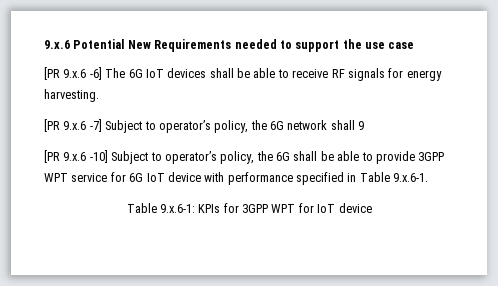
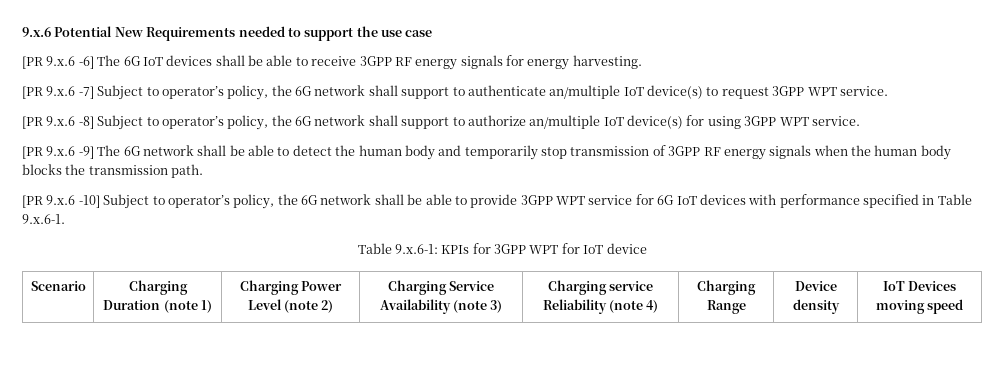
[331,69,345,78] RF -> [359,56,458,70] 3GPP RF energy
[358,121,365,130] 9 -> [401,85,888,99] [22,115,860,130] [22,145,951,160] [22,164,204,178] support to authenticate an/multiple IoT device(s) to request 3GPP WPT service. // [PR 9.x.6 -8] Subject to operator’s policy, the 6G network shall support to authorize an/multiple IoT device(s) for using 3GPP WPT service. // [PR 9.x.6 -9] The 6G network shall be able to detect the human body and temporarily stop transmission of 3GPP RF energy signals when the human body blocks the transmission path.
(290, 156) none -> [320,194,372,205] network
[167,172,201,182] device -> [699,194,746,205] devices
(372, 208) none -> [30,281,86,291] [128,280,188,295] [103,300,212,313] [239,280,343,295] [247,299,334,313] [387,280,495,295] [379,299,503,314] [547,280,654,295] [542,299,659,314] [697,280,756,295] [706,300,746,314] [794,281,837,291] [792,299,840,314] [882,281,957,291] [875,299,964,314] // Scenario | Charging Duration (note 1) | Charging Power Level (note 2) | Charging Service Availability (note 3) | Charging service Reliability (note 4) | Charging Range | Device density | IoT Devices moving speed

